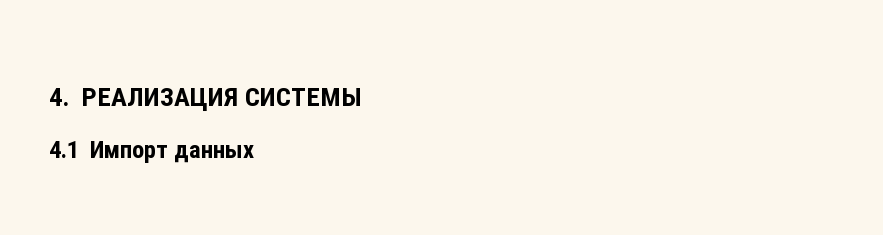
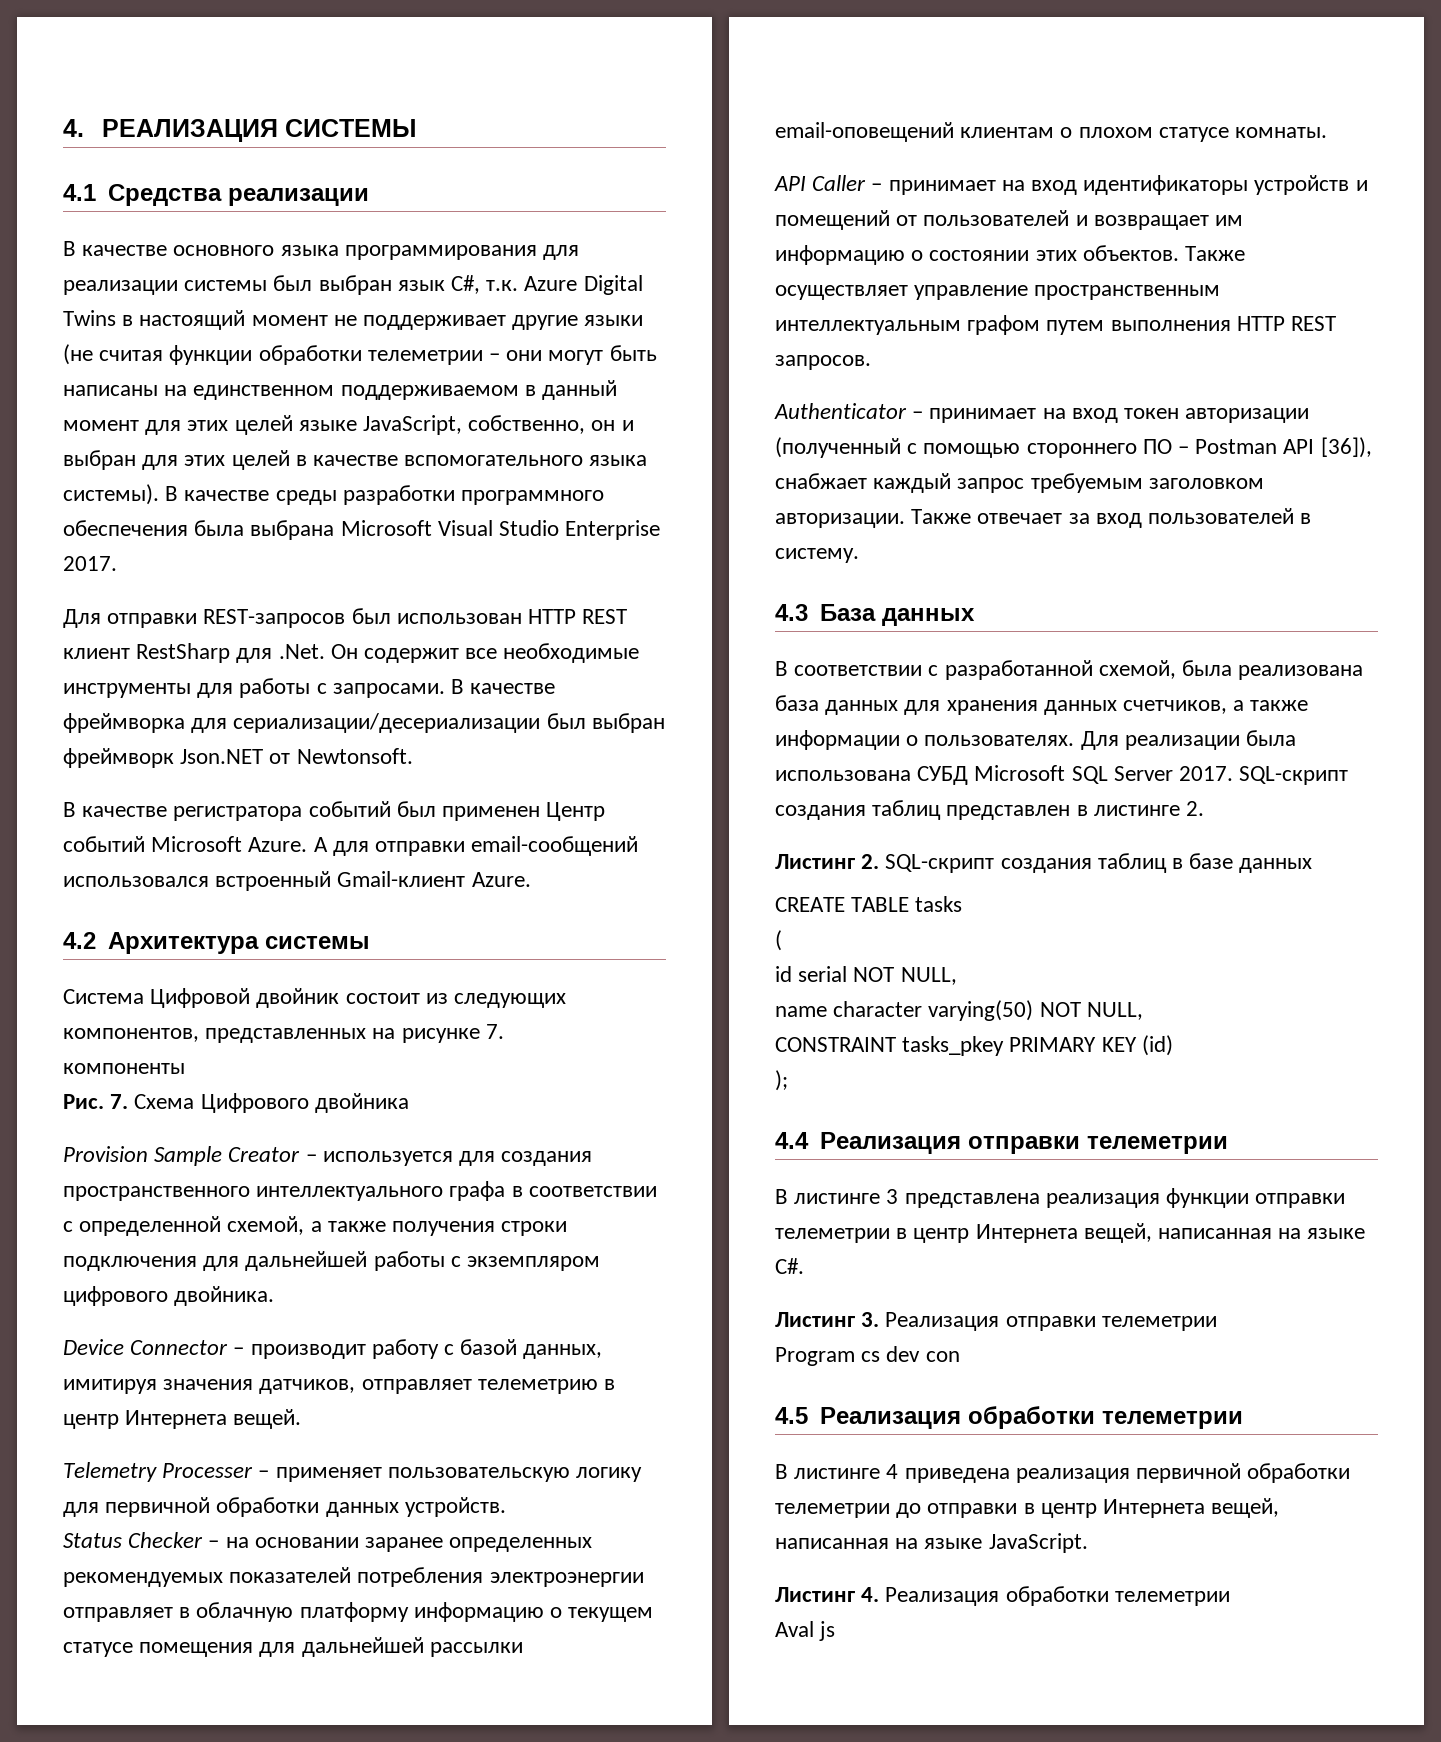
[89,141,255,163] Импорт данных -> [107,184,369,206] [63,241,580,260] [63,275,643,295] [63,310,644,330] [63,344,657,365] [63,380,618,400] [63,415,634,435] [63,450,648,470] [63,484,605,505] [63,520,661,540] [63,556,117,571] [63,608,628,628] [63,643,640,663] [63,678,556,698] [63,713,665,733] [63,748,413,768] [63,801,606,821] [63,836,639,856] [63,871,531,891] [63,932,370,954] [63,988,567,1008] [63,1024,504,1043] [63,1063,185,1074] [63,1093,409,1113] [63,1146,593,1166] [63,1181,657,1201] [63,1216,568,1236] [63,1251,601,1271] [63,1286,275,1306] [63,1339,603,1359] [63,1379,616,1394] [63,1409,302,1429] [63,1462,643,1482] [63,1497,506,1517] [63,1532,593,1552] [63,1567,644,1587] [63,1602,654,1622] [63,1637,523,1657] [775,122,1328,142] [774,175,1368,195] [775,210,1244,230] [775,245,1246,265] [775,285,1221,300] [775,315,1337,335] [775,355,871,370] [774,403,1310,423] [775,437,1372,458] [775,473,1264,493] [775,508,1312,528] [775,548,859,563] [775,604,975,626] [775,660,1364,680] [775,695,1309,715] [775,730,1297,750] [775,765,1349,785] [775,800,1205,820] [775,853,1313,873] [775,896,963,912] [775,930,782,951] [775,966,957,985] [775,1000,1143,1021] [775,1035,1173,1056] [775,1070,788,1091] [775,1132,1228,1154] [775,1188,1346,1208] [775,1223,1366,1243] [775,1258,804,1274] [775,1312,1217,1331] [775,1346,960,1366] [775,1406,1243,1429] [775,1463,1351,1483] [775,1498,1280,1518] [775,1533,1088,1553] [775,1586,1230,1606] [775,1621,836,1641] Средства реализации // В качестве основного языка программирования для реализации системы был выбран язык C#, т.к. Azure Digital Twins в настоящий момент не поддерживает другие языки (не считая функции обработки телеметрии – они могут быть написаны на единственном поддерживаемом в данный момент для этих целей языке JavaScript, собственно, он и выбран для этих целей в качестве вспомогательного языка системы). В качестве среды разработки программного обеспечения была выбрана Microsoft Visual Studio Enterprise 2017. // Для отправки REST-запросов был использован HTTP REST клиент RestSharp для .Net. Он содержит все необходимые инструменты для работы с запросами. В качестве фреймворка для сериализации/десериализации был выбран фреймворк Json.NET от Newtonsoft. // В качестве регистратора событий был применен Центр событий Microsoft Azure. А для отправки email-сообщений использовался встроенный Gmail-клиент Azure. // 4.2 Архитектура системы // Система Цифровой двойник состоит из следующих компонентов, представленных на рисунке 7. // компоненты // Рис. 7. Схема Цифрового двойника // Provision Sample Creator – используется для создания пространственного интеллектуального графа в соответствии с определенной схемой, а также получения строки подключения для дальнейшей работы с экземпляром цифрового двойника. // Device Connector – производит работу с базой данных, имитируя значения датчиков, отправляет телеметрию в центр Интернета вещей. // Telemetry Processer – применяет пользовательскую логику для первичной обработки данных устройств. // Status Checker – на основании заранее определенных рекомендуемых показателей потребления электроэнергии отправляет в облачную платформу информацию о текущем статусе помещения для дальнейшей рассылки email-оповещений клиентам о плохом статусе комнаты. // API Caller – принимает на вход идентификаторы устройств и помещений от пользователей и возвращает им информацию о состоянии этих объектов. Также осуществляет управление пространственным интеллектуальным графом путем выполнения HTTP REST запросов. // Authenticator – принимает на вход токен авторизации (полученный с помощью стороннего ПО – Postman API [36]), снабжает каждый запрос требуемым заголовком авторизации. Также отвечает за вход пользователей в систему. // 4.3 База данных // В соответствии с разработанной схемой, была реализована база данных для хранения данных счетчиков, а также информации о пользователях. Для реализации была использована СУБД Microsoft SQL Server 2017. SQL-скрипт создания таблиц представлен в листинге 2. // Листинг 2. SQL-скрипт создания таблиц в базе данных // CREATE TABLE tasks // ( // id serial NOT NULL, // name character varying(50) NOT NULL, // CONSTRAINT tasks_pkey PRIMARY KEY (id) // ); // 4.4 Реализация отправки телеметрии // В листинге 3 представлена реализация функции отправки телеметрии в центр Интернета вещей, написанная на языке C#. // Листинг 3. Реализация отправки телеметрии // Program cs dev con // 4.5 Реализация обработки телеметрии // В листинге 4 приведена реализация первичной обработки телеметрии до отправки в центр Интернета вещей, написанная на языке JavaScript. // Листинг 4. Реализация обработки телеметрии // Aval js

